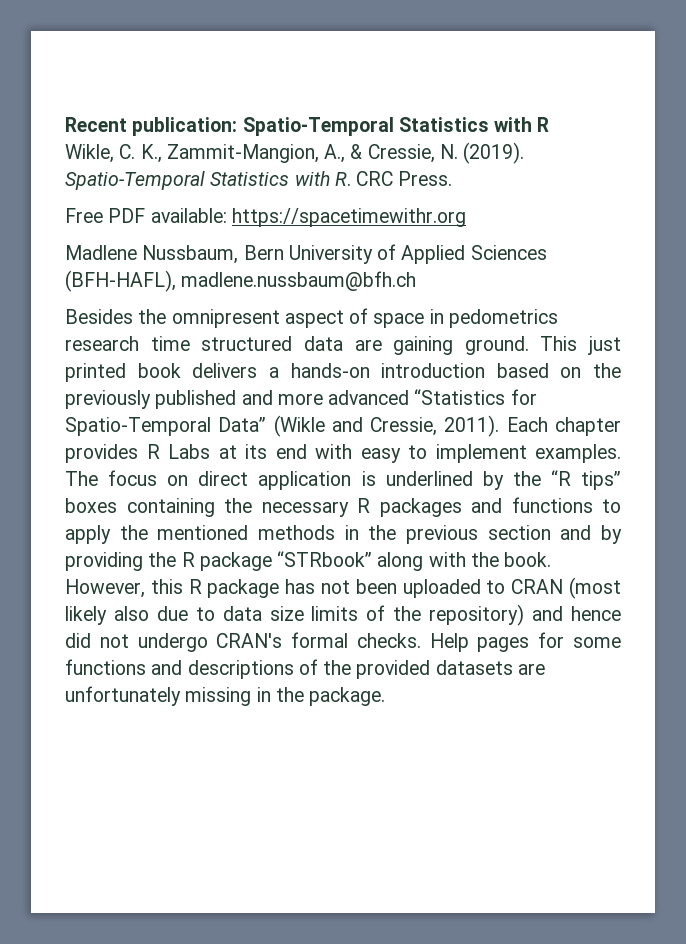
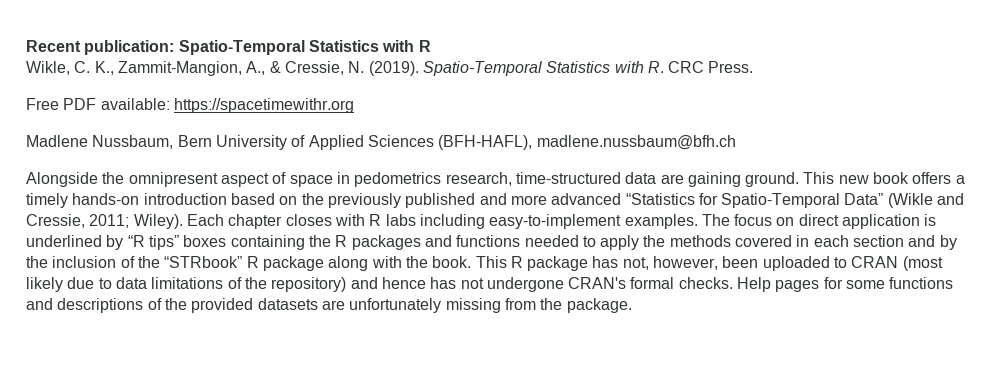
[65,309,133,324] Besides -> [26,172,98,187] Alongside
[65,336,293,351] research time structured -> [445,172,621,186] research, time-structured
[588,336,621,355] [65,363,279,382] just printed book delivers a -> [838,172,965,184] [26,193,68,208] new book offers a timely
[444,415,621,437] [65,444,527,463] 2011). Each chapter provides R Labs at its end with easy to implement -> [89,214,622,229] 2011; Wiley). Each chapter closes with R labs including easy-to-implement
[512,471,541,486] the -> (124, 242) none
[261,501,349,517] necessary -> (331, 241) none
(593, 505) none -> [524,235,579,247] needed
[157,525,623,544] [65,551,373,571] mentioned methods in the previous section and by providing the R package “STRbook” -> [669,235,957,250] [26,256,324,271] methods covered in each section and by the inclusion of the “STRbook” R package
[65,579,183,598] However, this -> [475,256,507,268] This
[321,580,350,594] not -> [622,256,719,270] not, however,
[113,606,149,621] also -> (63, 284) none
[269,606,359,621] size limits -> [151,277,224,289] limitations
[65,633,208,652] did not undergo -> [430,277,564,292] has not undergone
[256,687,271,702] in -> [504,298,536,310] from

